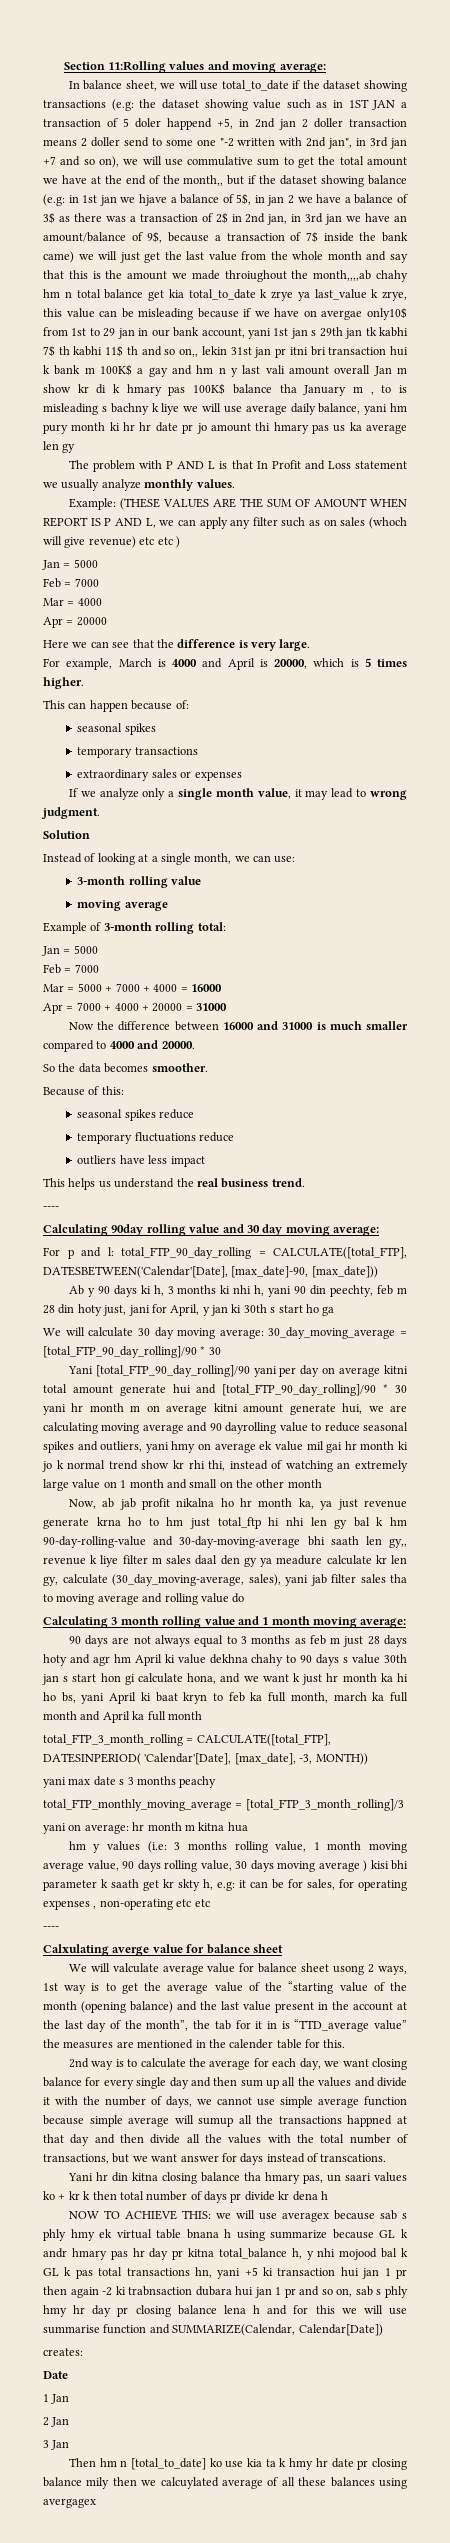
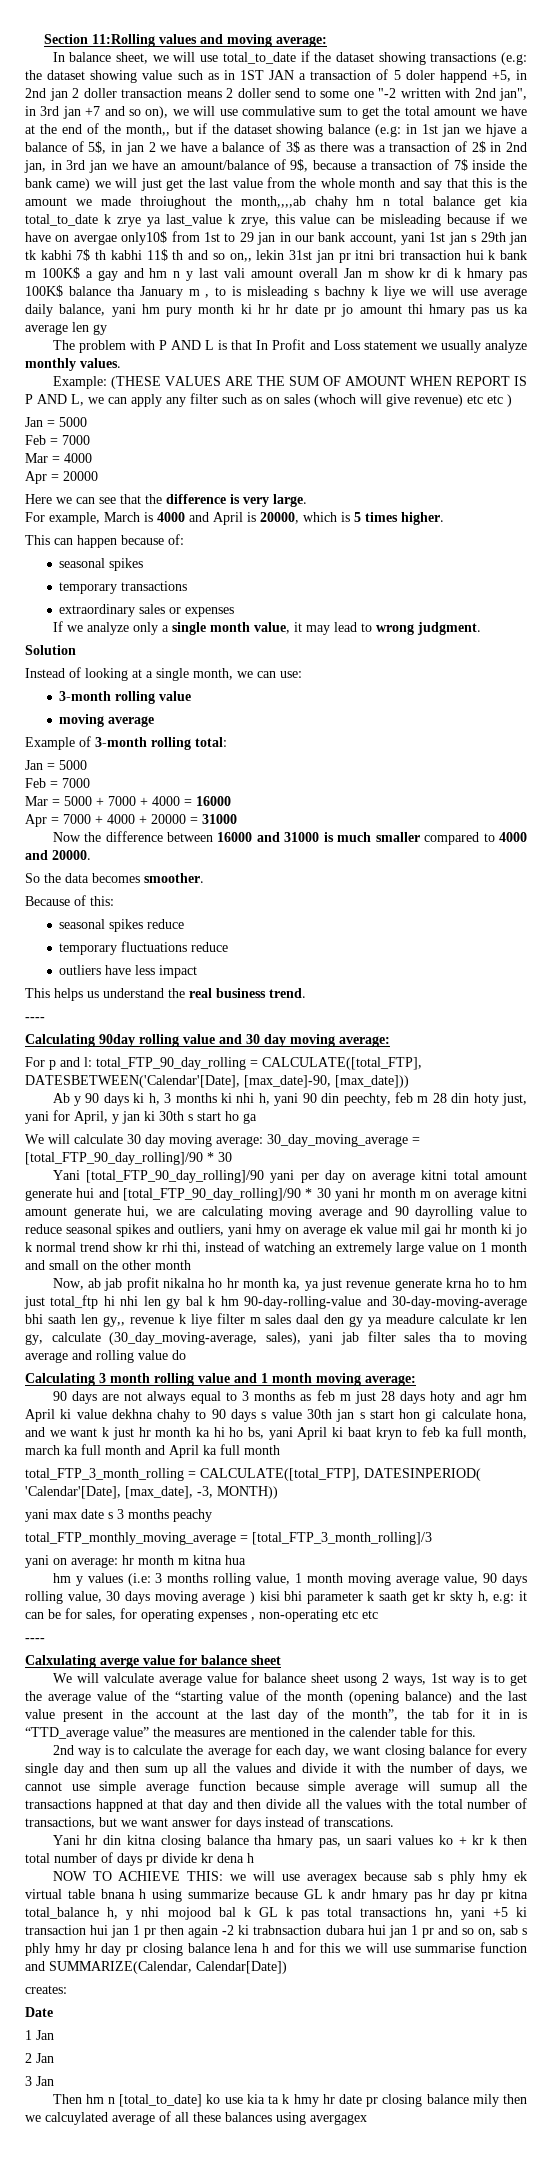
[128,1305,150,1316] jani -> [25,1111,49,1124] yani

